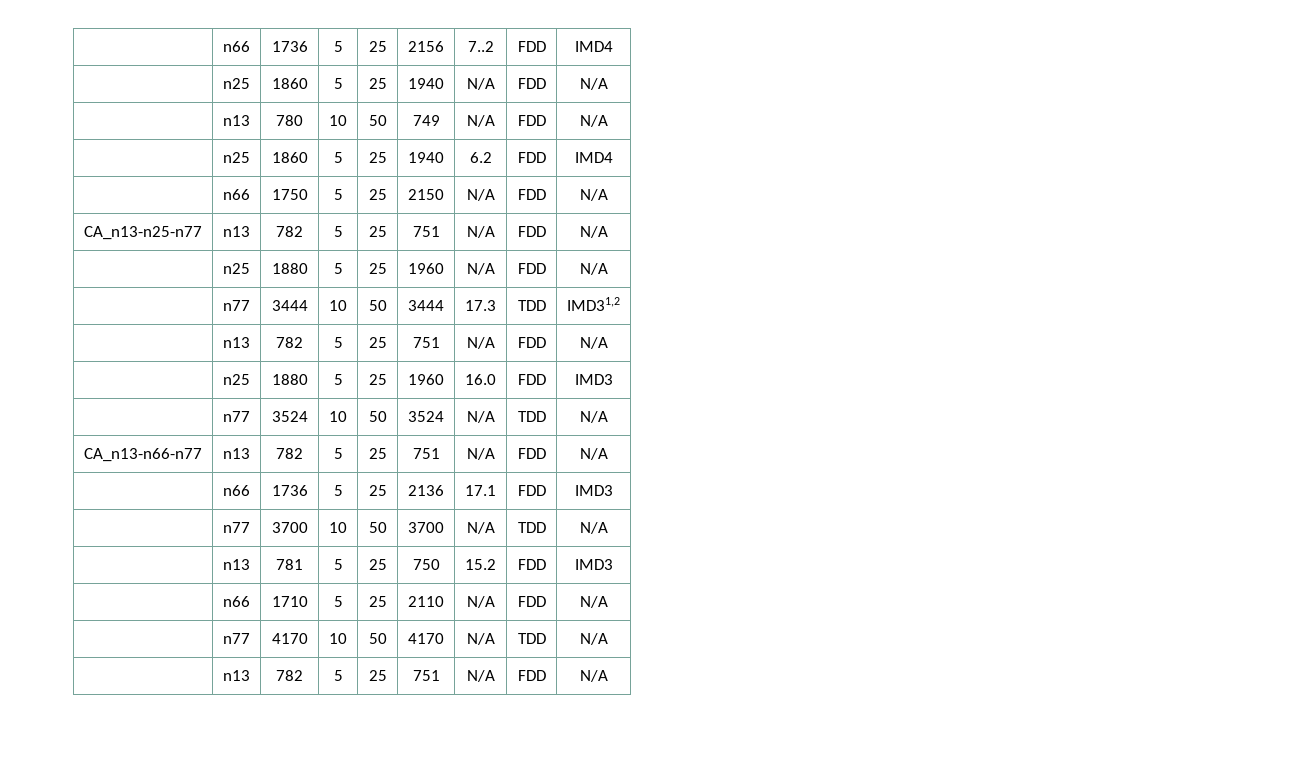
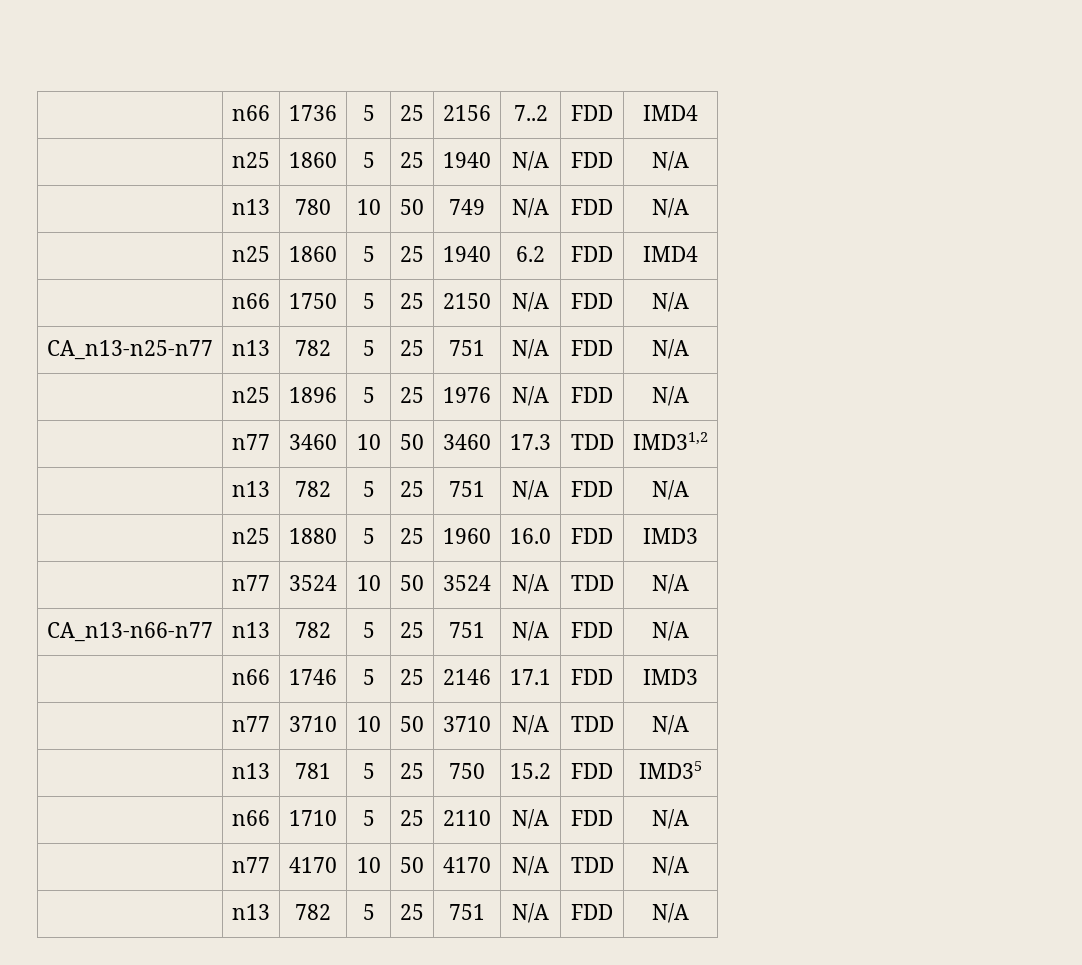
[271,263,308,274] [333,263,343,274] [368,263,387,274] [408,263,444,274] [466,263,495,275] [517,263,546,274] [579,263,608,275] [223,300,250,311] [271,300,308,311] [329,300,347,311] [368,300,387,311] [408,300,444,311] 1880 | 5 | 25 | 1960 | N/A | FDD | N/A // | n77 | 3444 | 10 | 50 | 3444 -> [289,387,337,403] [362,387,375,403] [400,387,424,403] [443,387,491,403] [512,386,549,406] [571,387,613,403] [652,386,689,406] [232,434,270,450] [289,434,337,450] [356,434,381,450] [400,434,424,450] [443,434,491,450] 1896 | 5 | 25 | 1976 | N/A | FDD | N/A // | n77 | 3460 | 10 | 50 | 3460
[271,485,308,496] [333,485,343,496] [368,485,387,496] [408,485,444,496] 1736 | 5 | 25 | 2136 -> [289,669,337,685] [362,669,375,685] [400,669,424,685] [443,669,491,685] 1746 | 5 | 25 | 2146
[271,522,308,533] [329,522,347,533] [368,522,387,533] [408,522,444,533] 3700 | 10 | 50 | 3700 -> [289,716,337,732] [356,716,381,732] [400,716,424,732] [443,716,491,732] 3710 | 10 | 50 | 3710
[574,559,613,570] IMD3 -> [639,761,702,779] IMD35

